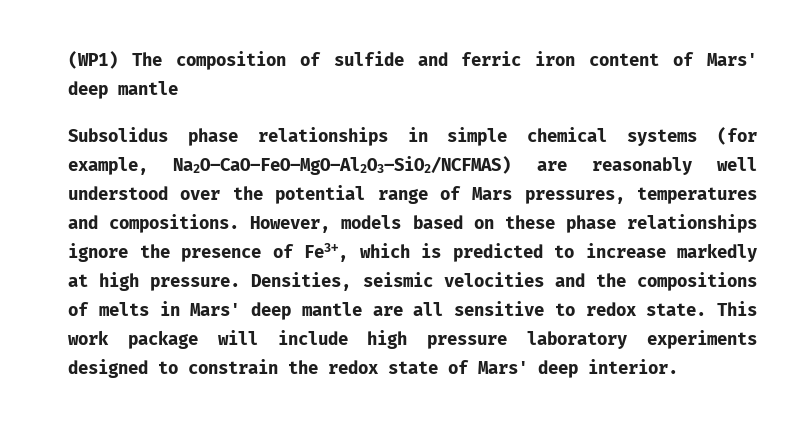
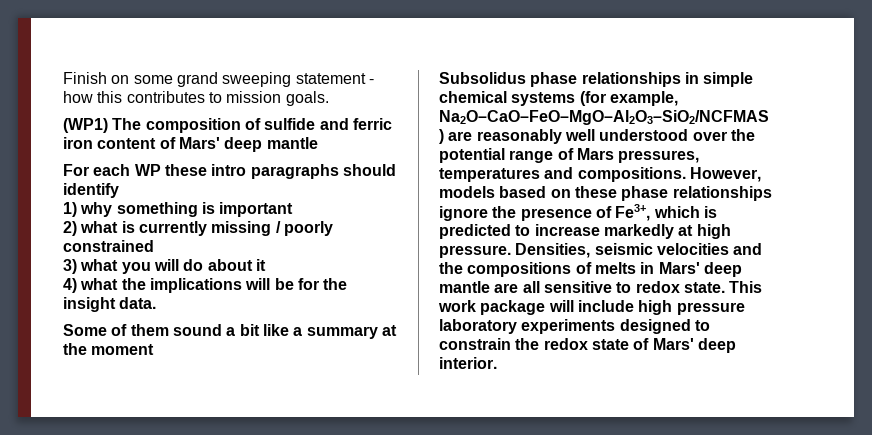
(68, 60) none -> [63,72,374,87] [63,91,329,106] Finish on some grand sweeping statement - how this contributes to mission goals. //
(178, 88) none -> [63,164,396,179] [63,183,119,198] [63,202,294,217] [63,221,333,236] [63,240,154,252] [63,259,266,274] [63,278,348,293] [63,297,157,312] [63,324,397,339] [63,343,155,355] // For each WP these intro paragraphs should identify // 1) why something is important // 2) what is currently missing / poorly constrained // 3) what you will do about it // 4) what the implications will be for the insight data. // Some of them sound a bit like a summary at the moment

